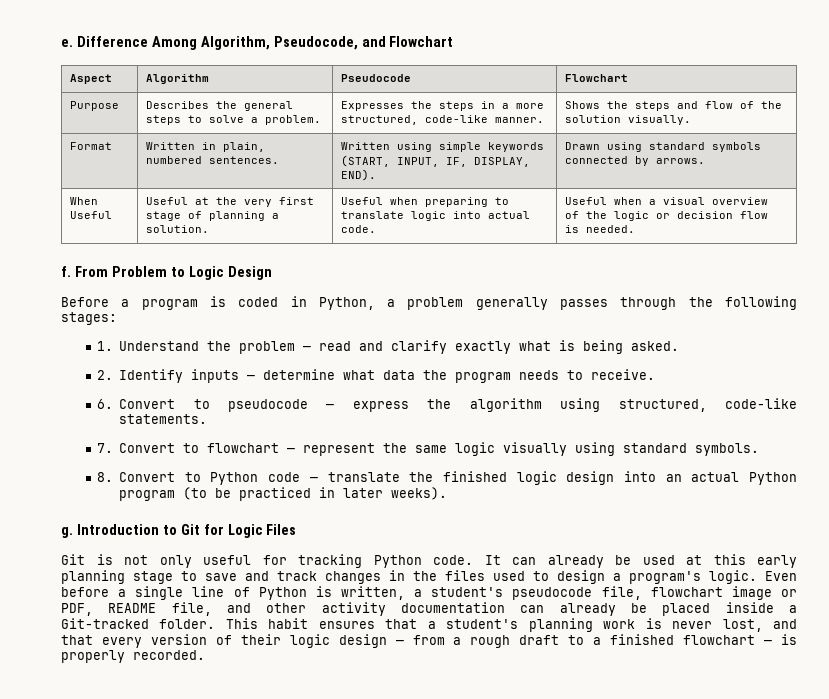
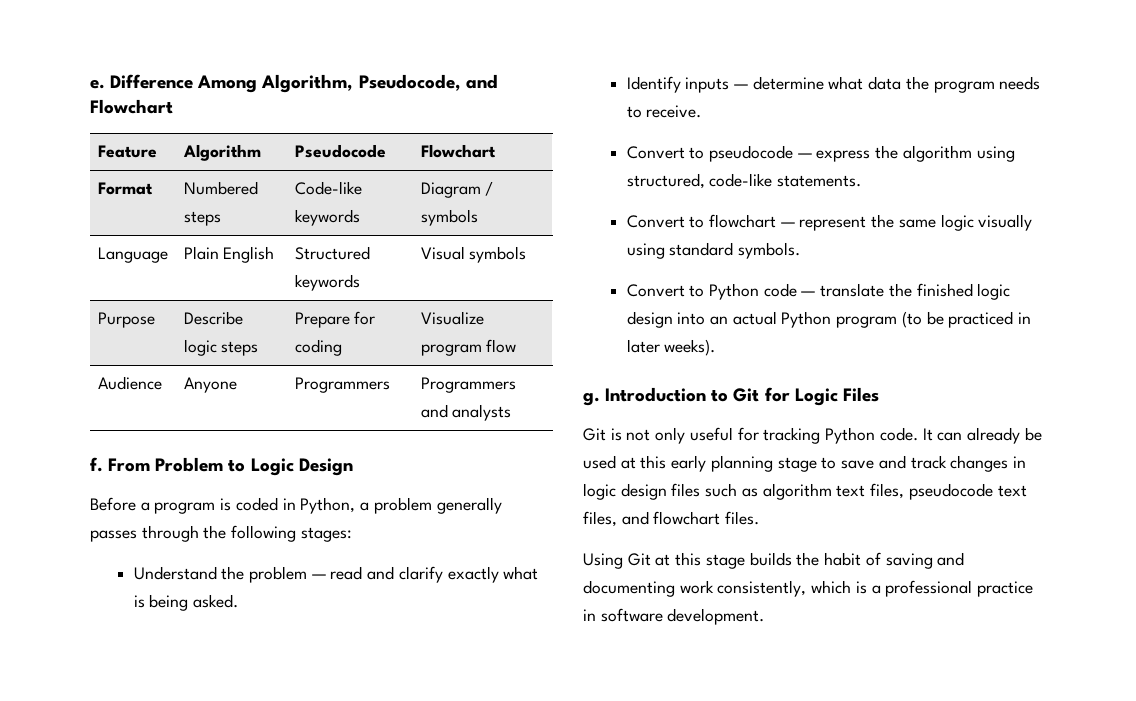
[69,74,112,84] Aspect -> [97,145,157,158] Feature
[69,101,119,111] [145,101,293,111] [145,115,321,125] [340,101,544,111] [340,115,544,125] [564,101,782,111] [564,115,691,125] [69,142,112,150] [145,142,265,152] [145,156,279,164] [340,142,544,152] [340,155,530,167] [340,169,376,181] [564,142,761,152] [564,156,705,166] [69,197,98,205] [69,211,112,219] [145,197,314,207] [145,211,279,221] [145,225,209,233] [340,197,509,207] [340,211,530,221] [340,225,376,233] [564,197,768,205] [564,211,768,221] [564,225,635,233] Purpose | Describes the general steps to solve a problem. | Expresses the steps in a more structured, code-like manner. | Shows the steps and flow of the solution visually. // Format | Written in plain, numbered sentences. | Written using simple keywords (START, INPUT, IF, DISPLAY, END). | Drawn using standard symbols connected by arrows. // When Useful | Useful at the very first stage of planning a solution. | Useful when preparing to translate logic into actual code. | Useful when a visual overview of the logic or decision flow is needed. -> [97,182,153,195] [183,181,258,195] [183,211,221,226] [294,181,362,195] [294,209,360,226] [420,181,494,198] [420,209,478,226] [97,247,168,263] [183,246,275,263] [294,246,370,260] [294,274,360,291] [420,246,527,263] [97,312,155,328] [183,311,243,325] [183,339,259,356] [294,311,376,328] [294,339,342,356] [420,311,484,325] [420,339,517,356] [97,376,162,390] [183,377,237,393] [294,377,390,393] [420,377,516,393] [420,404,512,421] Format | Numbered steps | Code-like keywords | Diagram / symbols // Language | Plain English | Structured keywords | Visual symbols // Purpose | Describe logic steps | Prepare for coding | Visualize program flow // Audience | Anyone | Programmers | Programmers and analysts
[96,341,113,351] 1. -> (352, 534) none
[96,370,113,380] 2. -> (238, 601) none
[96,399,113,409] 6. -> (702, 111) none
[96,443,113,453] 7. -> (861, 181) none
[96,472,113,482] 8. -> (800, 250) none
[413,570,797,584] [61,586,797,600] [61,602,798,616] [61,618,797,632] [61,634,798,648] [61,650,205,663] the files used to design a program's logic. Even before a single line of Python is written, a student's pseudocode file, flowchart image or PDF, README file, and other activity documentation can already be placed inside a Git-tracked folder. This habit ensures that a student's planning work is never lost, and that every version of their logic design — from a rough draft to a finished flowchart — is properly recorded. -> [583,483,1027,500] [583,511,760,527] [583,552,965,569] [583,580,1034,597] [583,608,765,625] logic design files such as algorithm text files, pseudocode text files, and flowchart files. // Using Git at this stage builds the habit of saving and documenting work consistently, which is a professional practice in software development.

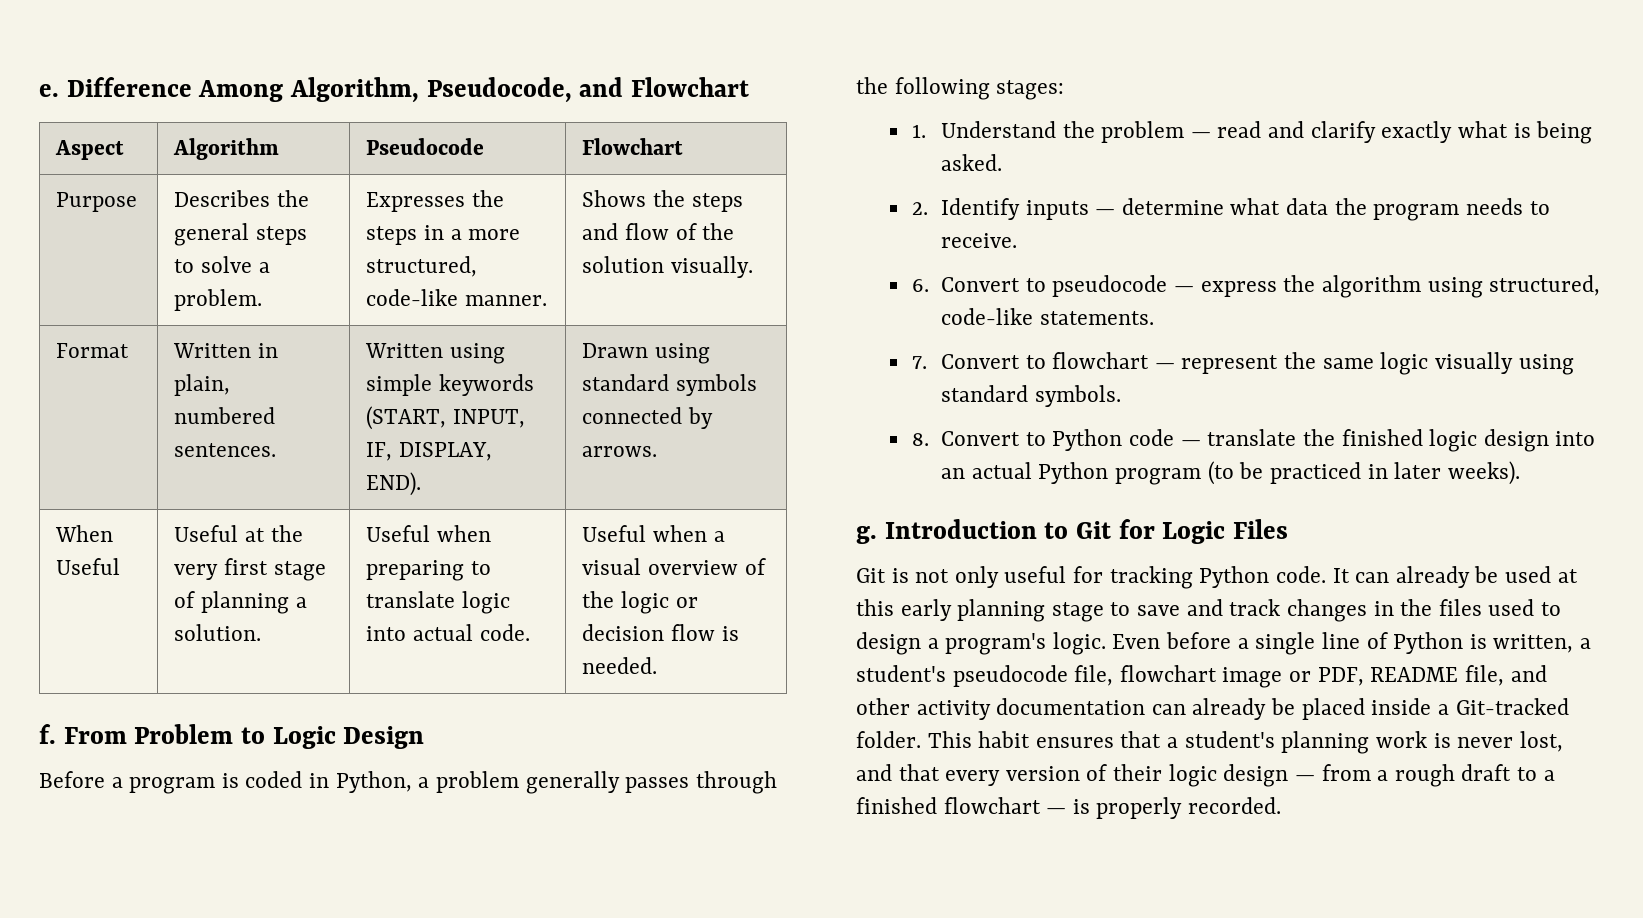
[97,145,157,158] Feature -> [55,140,125,160] Aspect
[97,182,153,195] [183,181,258,195] [183,211,221,226] [294,181,362,195] [294,209,360,226] [420,181,494,198] [420,209,478,226] [97,247,168,263] [183,246,275,263] [294,246,370,260] [294,274,360,291] [420,246,527,263] [97,312,155,328] [183,311,243,325] [183,339,259,356] [294,311,376,328] [294,339,342,356] [420,311,484,325] [420,339,517,356] [97,376,162,390] [183,377,237,393] [294,377,390,393] [420,377,516,393] [420,404,512,421] Format | Numbered steps | Code-like keywords | Diagram / symbols // Language | Plain English | Structured keywords | Visual symbols // Purpose | Describe logic steps | Prepare for coding | Visualize program flow // Audience | Anyone | Programmers | Programmers and analysts -> [56,192,138,212] [174,190,309,207] [174,223,307,246] [174,256,270,273] [174,289,263,311] [366,190,504,212] [366,225,521,245] [366,256,478,277] [366,289,547,306] [582,190,743,212] [582,223,735,240] [582,256,753,278] [56,343,130,358] [173,343,278,358] [174,374,231,396] [174,407,276,424] [174,443,277,457] [365,343,505,364] [366,374,534,396] [366,406,525,430] [366,442,492,461] [366,472,422,496] [582,343,710,364] [582,374,757,396] [582,407,713,429] [582,446,658,457] [55,525,114,542] [56,558,121,575] [174,525,303,542] [174,558,326,581] [174,591,307,614] [174,624,262,641] [366,525,491,542] [366,560,491,581] [366,591,510,614] [366,624,530,641] [582,525,725,542] [582,558,766,575] [582,591,698,614] [582,624,739,641] [582,657,658,674] Purpose | Describes the general steps to solve a problem. | Expresses the steps in a more structured, code-like manner. | Shows the steps and flow of the solution visually. // Format | Written in plain, numbered sentences. | Written using simple keywords (START, INPUT, IF, DISPLAY, END). | Drawn using standard symbols connected by arrows. // When Useful | Useful at the very first stage of planning a solution. | Useful when preparing to translate logic into actual code. | Useful when a visual overview of the logic or decision flow is needed.
(352, 534) none -> [911,124,926,138] 1.
(238, 601) none -> [911,202,928,215] 2.
(702, 111) none -> [911,279,929,292] 6.
(861, 181) none -> [911,356,927,369] 7.
(800, 250) none -> [911,433,929,446] 8.
[583,483,1027,500] [583,511,760,527] [583,552,965,569] [583,580,1034,597] [583,608,765,625] logic design files such as algorithm text files, pseudocode text files, and flowchart files. // Using Git at this stage builds the habit of saving and documenting work consistently, which is a professional practice in software development. -> [1400,599,1561,616] [856,632,1591,655] [856,665,1547,688] [856,698,1569,720] [856,731,1563,754] [856,764,1555,787] [856,797,1282,819] the files used to design a program's logic. Even before a single line of Python is written, a student's pseudocode file, flowchart image or PDF, README file, and other activity documentation can already be placed inside a Git-tracked folder. This habit ensures that a student's planning work is never lost, and that every version of their logic design — from a rough draft to a finished flowchart — is properly recorded.

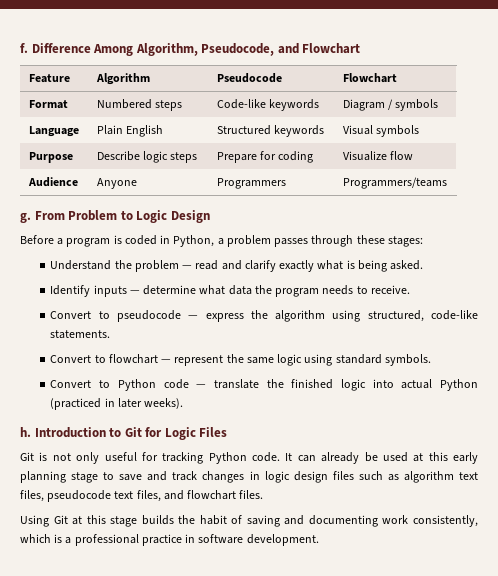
[39,84,59,97] e. -> [20,43,28,53] f.
[55,140,125,160] Aspect -> [28,74,70,83] Feature
[56,192,138,212] [174,190,309,207] [174,223,307,246] [174,256,270,273] [174,289,263,311] [366,190,504,212] [366,225,521,245] [366,256,478,277] [366,289,547,306] [582,190,743,212] [582,223,735,240] [582,256,753,278] [56,343,130,358] [173,343,278,358] [174,374,231,396] [174,407,276,424] [174,443,277,457] [365,343,505,364] [366,374,534,396] [366,406,525,430] [366,442,492,461] [366,472,422,496] [582,343,710,364] [582,374,757,396] [582,407,713,429] [582,446,658,457] [55,525,114,542] [56,558,121,575] [174,525,303,542] [174,558,326,581] [174,591,307,614] [174,624,262,641] [366,525,491,542] [366,560,491,581] [366,591,510,614] [366,624,530,641] [582,525,725,542] [582,558,766,575] [582,591,698,614] [582,624,739,641] [582,657,658,674] [39,724,56,744] Purpose | Describes the general steps to solve a problem. | Expresses the steps in a more structured, code-like manner. | Shows the steps and flow of the solution visually. // Format | Written in plain, numbered sentences. | Written using simple keywords (START, INPUT, IF, DISPLAY, END). | Drawn using standard symbols connected by arrows. // When Useful | Useful at the very first stage of planning a solution. | Useful when preparing to translate logic into actual code. | Useful when a visual overview of the logic or decision flow is needed. // f. -> [28,100,68,109] [96,99,182,111] [216,99,319,111] [342,99,438,111] [28,126,79,137] [96,125,163,137] [216,125,324,137] [342,125,419,137] [28,152,73,163] [96,151,197,163] [216,151,313,163] [342,151,413,161] [27,177,78,187] [96,178,137,189] [216,178,286,189] [342,177,447,189] [20,213,31,223] Format | Numbered steps | Code-like keywords | Diagram / symbols // Language | Plain English | Structured keywords | Visual symbols // Purpose | Describe logic steps | Prepare for coding | Visualize flow // Audience | Anyone | Programmers | Programmers/teams // g.
[525,771,620,794] generally -> (271, 241) none
[856,77,990,100] the following -> [356,235,385,244] these
[911,124,926,138] 1. -> (423, 241) none
[911,202,928,215] 2. -> (424, 265) none
[911,279,929,292] 6. -> (410, 289) none
[911,356,927,369] 7. -> (111, 334) none
[1434,352,1513,374] visually -> (303, 360) none
[911,433,929,446] 8. -> (431, 360) none
[1483,429,1596,452] [941,461,1361,485] design into an actual Python program (to be practiced -> [372,379,479,391] [50,398,102,410] into actual Python (practiced
[856,526,877,544] g. -> [20,427,31,437] h.
[1400,599,1561,616] [856,632,1591,655] [856,665,1547,688] [856,698,1569,720] [856,731,1563,754] [856,764,1555,787] [856,797,1282,819] the files used to design a program's logic. Even before a single line of Python is written, a student's pseudocode file, flowchart image or PDF, README file, and other activity documentation can already be placed inside a Git-tracked folder. This habit ensures that a student's planning work is never lost, and that every version of their logic design — from a rough draft to a finished flowchart — is properly recorded. -> [264,471,478,483] [20,490,264,502] [20,515,479,527] [20,534,319,546] logic design files such as algorithm text files, pseudocode text files, and flowchart files. // Using Git at this stage builds the habit of saving and documenting work consistently, which is a professional practice in software development.

